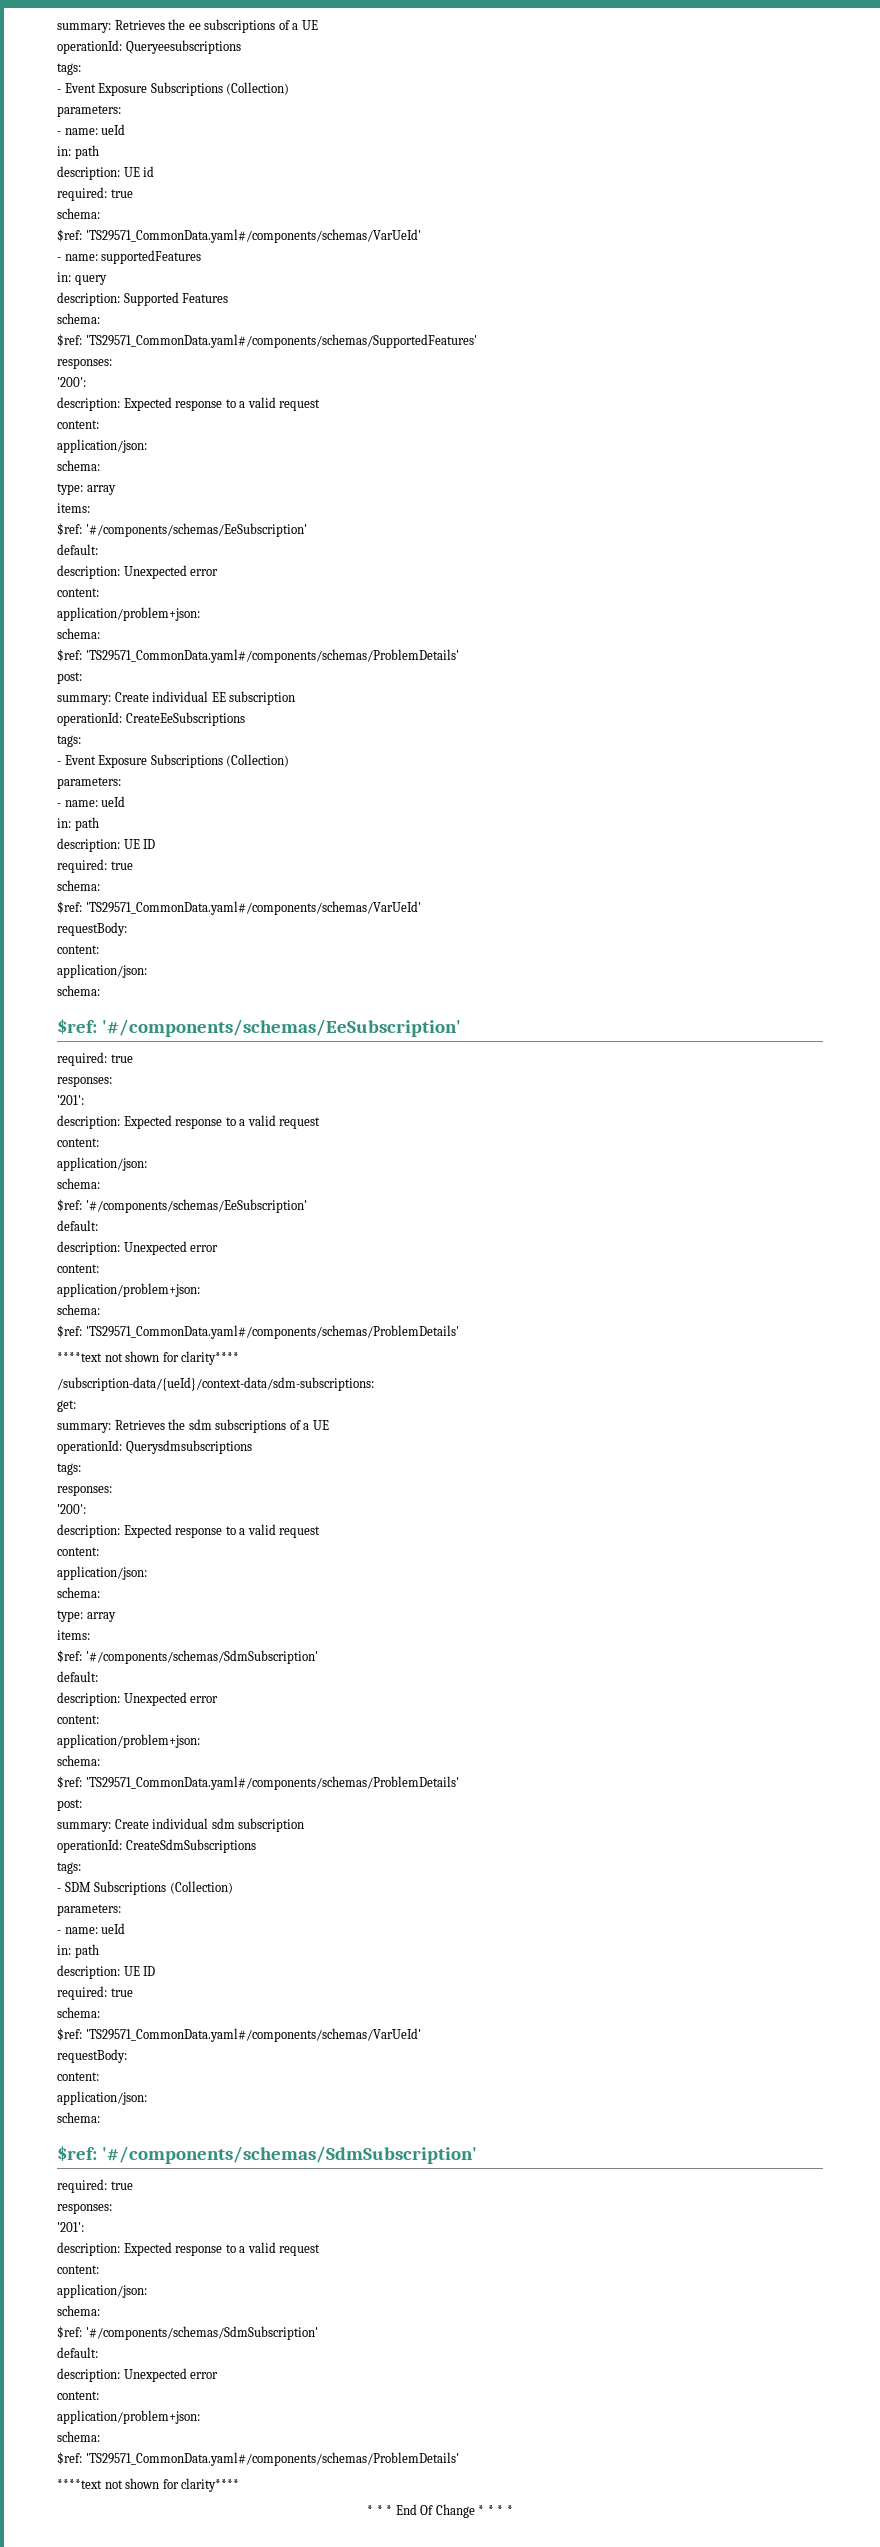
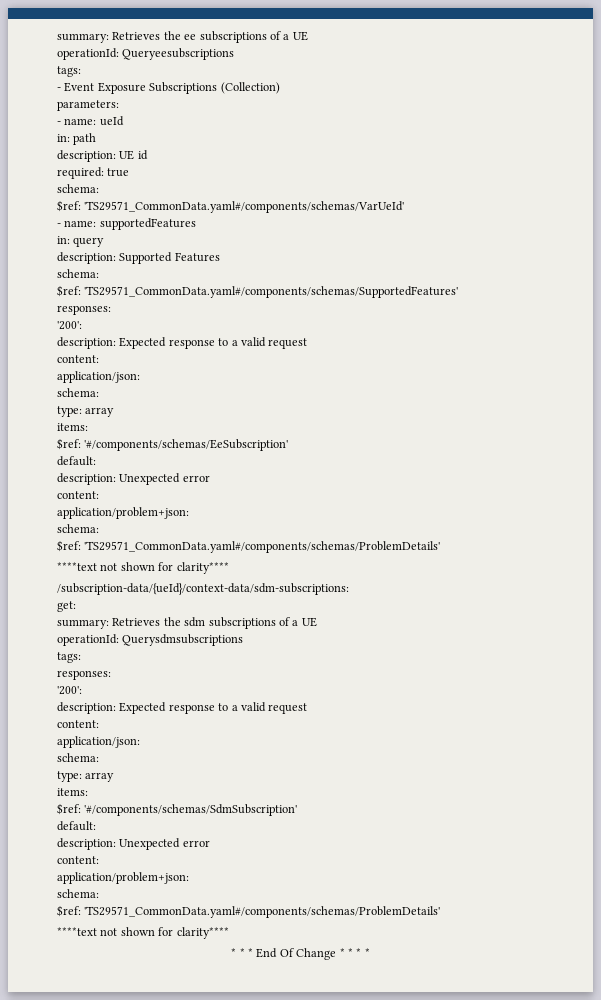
[57,672,82,684] [57,691,296,705] [57,712,245,726] [57,735,81,747] [57,754,290,768] [57,777,121,789] [57,796,126,807] [57,817,99,831] [57,838,156,852] [57,859,133,873] [57,880,100,891] [57,901,421,915] [57,922,127,936] [57,945,99,954] [57,964,147,978] [57,985,100,996] [57,1019,461,1037] [57,1052,133,1066] [57,1076,112,1087] [57,1095,84,1105] [57,1115,321,1129] [57,1138,99,1147] [57,1157,147,1171] [57,1178,100,1189] [57,1199,307,1213] [57,1220,98,1231] [57,1241,219,1255] [57,1264,99,1273] [57,1283,200,1297] [57,1304,100,1315] [57,1325,459,1339] // post: // summary: Create individual EE subscription // operationId: CreateEeSubscriptions // tags: // - Event Exposure Subscriptions (Collection) // parameters: // - name: ueId // in: path // description: UE ID // required: true // schema: // $ref: 'TS29571_CommonData.yaml#/components/schemas/VarUeId' // requestBody: // content: // application/json: // schema: // $ref: '#/components/schemas/EeSubscription' // required: true // responses: // '201': // description: Expected response to a valid request // content: // application/json: // schema: // $ref: '#/components/schemas/EeSubscription' // default: // description: Unexpected error // content: // application/problem+json: // schema: // $ref: 'TS29571_CommonData.yaml#/components/schemas/ProblemDetails' -> (441, 547) none
[57,1799,82,1811] [57,1818,305,1832] [57,1839,256,1853] [57,1862,81,1874] [57,1881,233,1895] [57,1904,121,1916] [57,1923,126,1934] [57,1944,99,1958] [57,1965,156,1979] [57,1986,133,2000] [57,2007,100,2018] [57,2028,421,2042] [57,2049,127,2063] [57,2072,99,2081] [57,2091,147,2105] [57,2112,100,2123] [57,2146,477,2164] [57,2179,133,2193] [57,2203,112,2214] [57,2222,84,2232] [57,2242,321,2256] [57,2265,99,2274] [57,2284,147,2298] [57,2305,100,2316] [57,2326,318,2340] [57,2347,98,2358] [57,2368,219,2382] [57,2391,99,2400] [57,2410,200,2424] [57,2431,100,2442] [57,2452,459,2466] // post: // summary: Create individual sdm subscription // operationId: CreateSdmSubscriptions // tags: // - SDM Subscriptions (Collection) // parameters: // - name: ueId // in: path // description: UE ID // required: true // schema: // $ref: 'TS29571_CommonData.yaml#/components/schemas/VarUeId' // requestBody: // content: // application/json: // schema: // $ref: '#/components/schemas/SdmSubscription' // required: true // responses: // '201': // description: Expected response to a valid request // content: // application/json: // schema: // $ref: '#/components/schemas/SdmSubscription' // default: // description: Unexpected error // content: // application/problem+json: // schema: // $ref: 'TS29571_CommonData.yaml#/components/schemas/ProblemDetails' -> (441, 912) none

